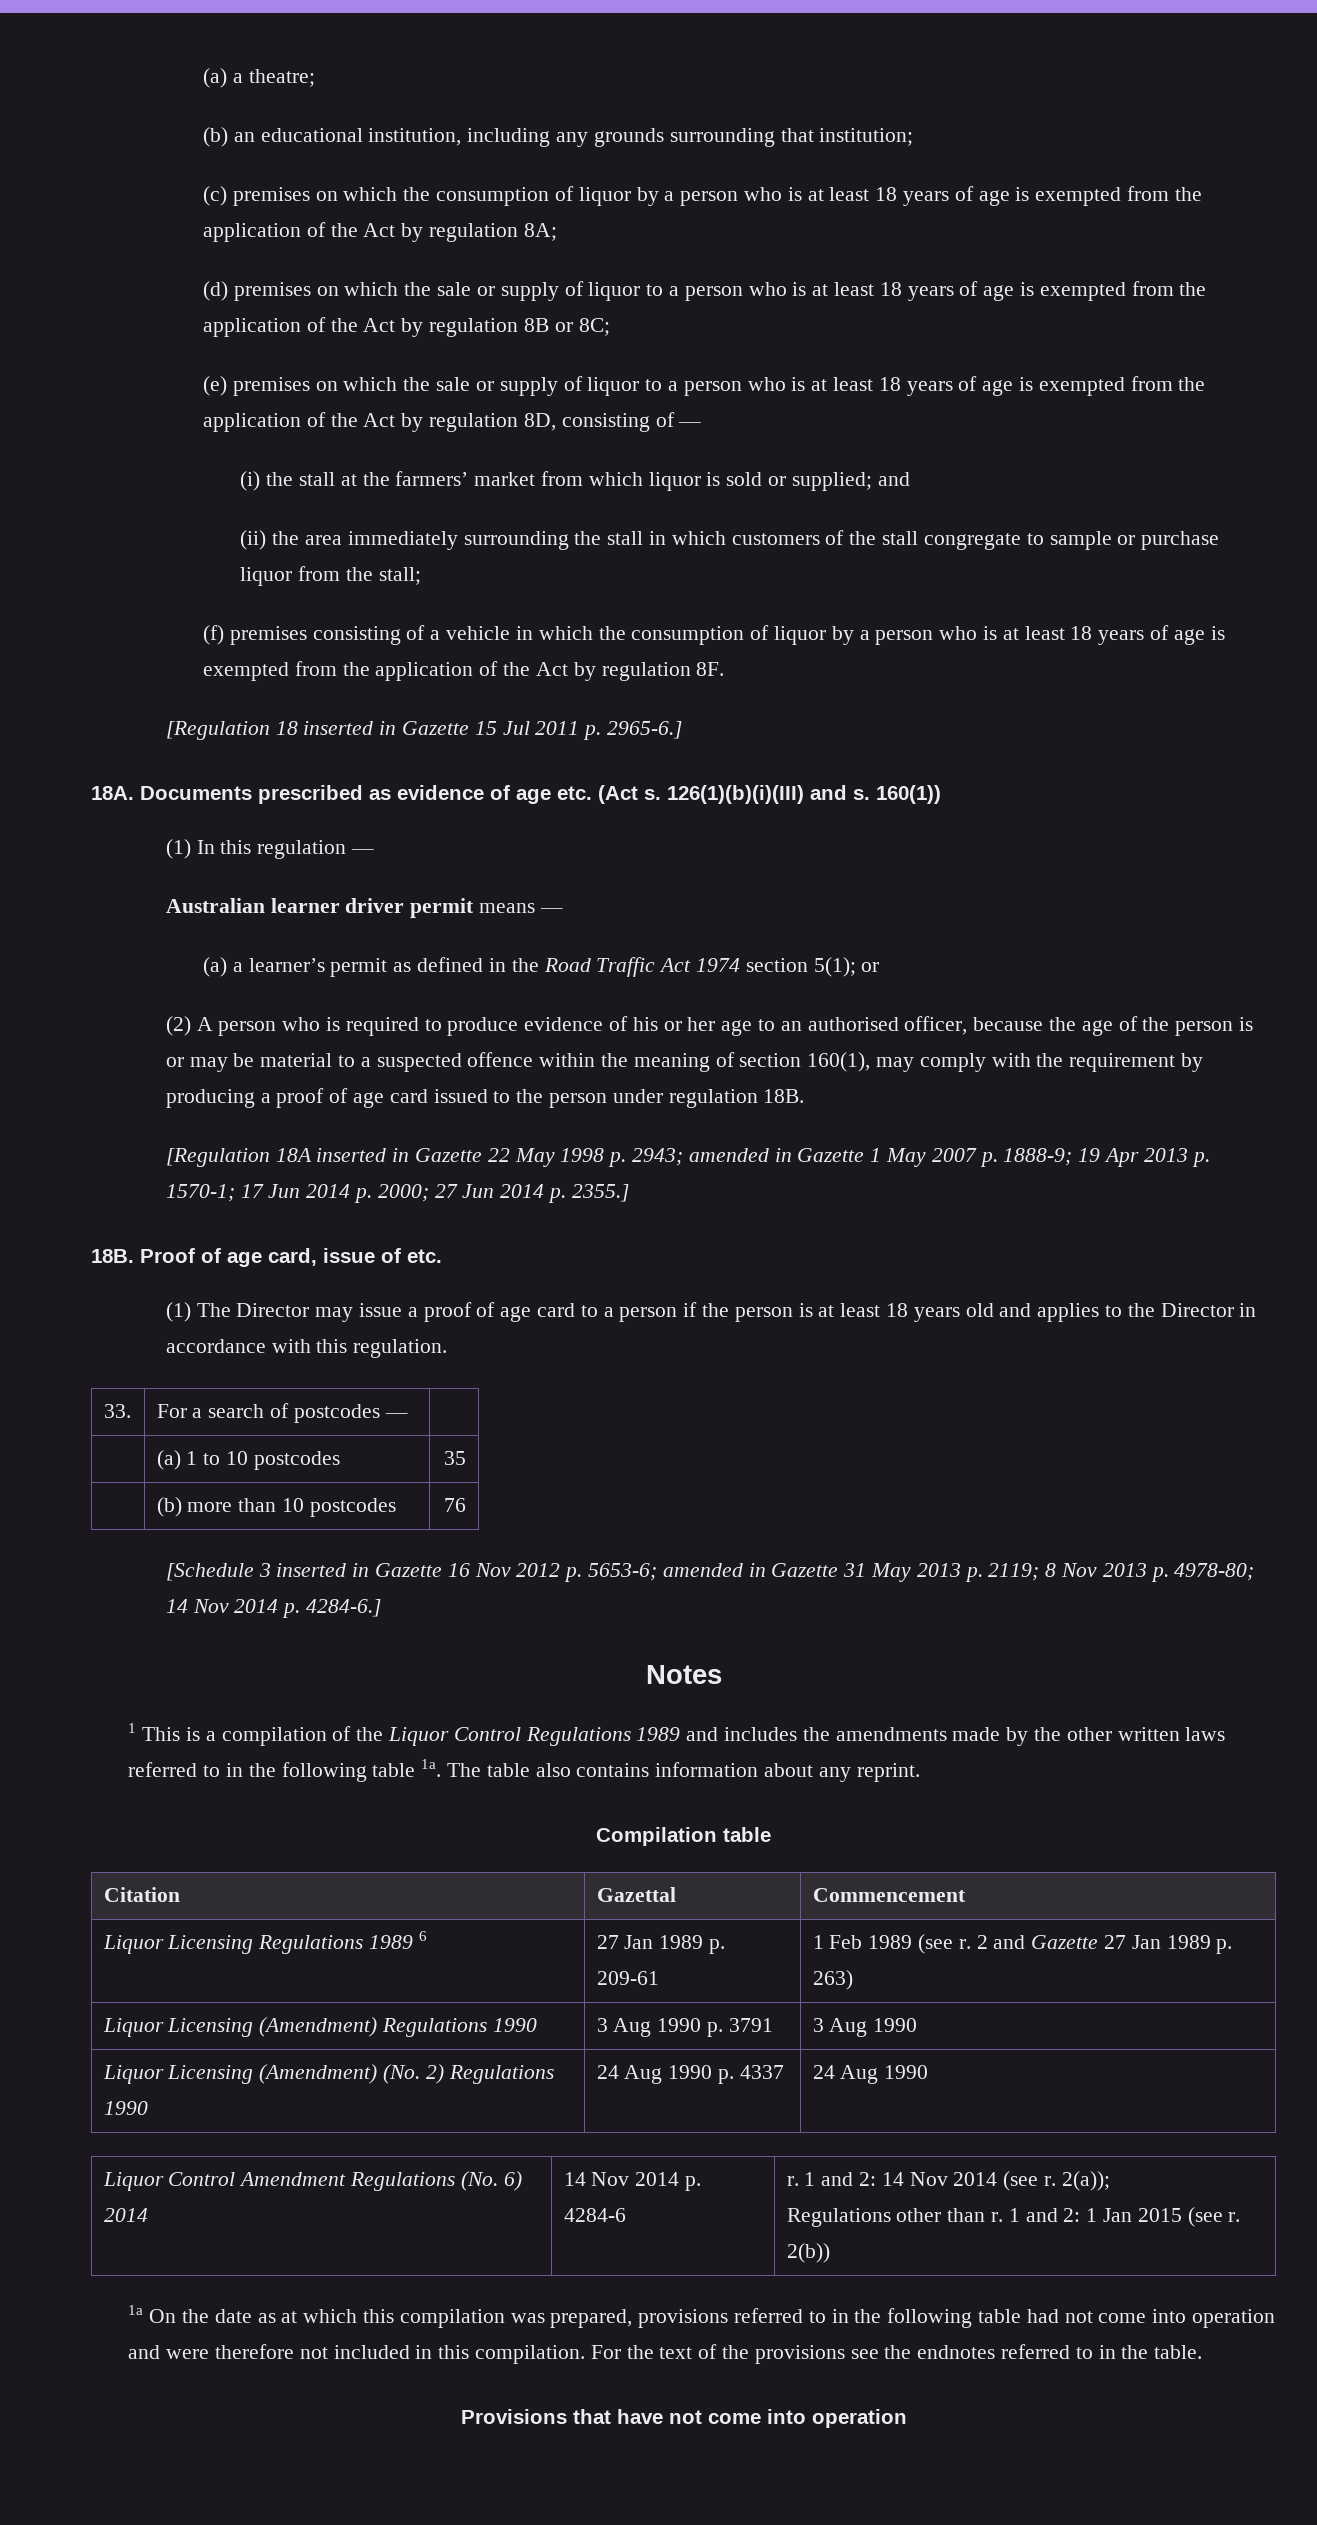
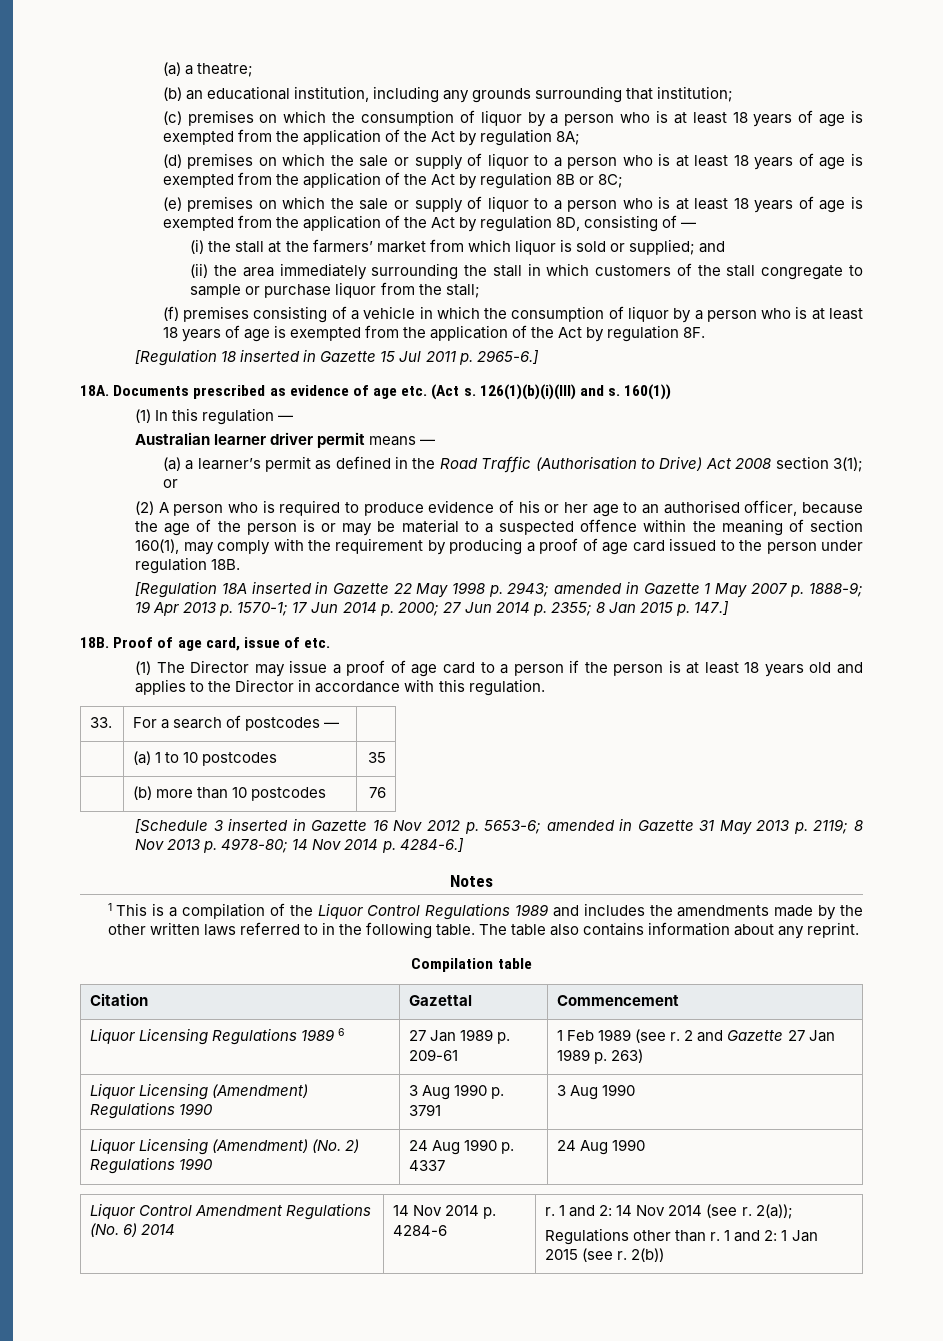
[659,957,856,977] Act 1974 section 5(1); -> [535,456,864,472] (Authorisation to Drive) Act 2008 section 3(1);
[571,1184,629,1202] 2355.] -> [550,601,730,616] 2355; 8 Jan 2015 p. 147.]
[372,1759,442,1777] table 1a. -> [435,924,475,936] table.
[128,2305,1276,2328] [128,2344,1203,2364] [460,2409,907,2428] // 1a On the date as at which this compilation was prepared, provisions referred to in the following table had not come into operation and were therefore not included in this compilation. For the text of the provisions see the endnotes referred to in the table. // Provisions that have not come into operation -> (665, 1255) none

